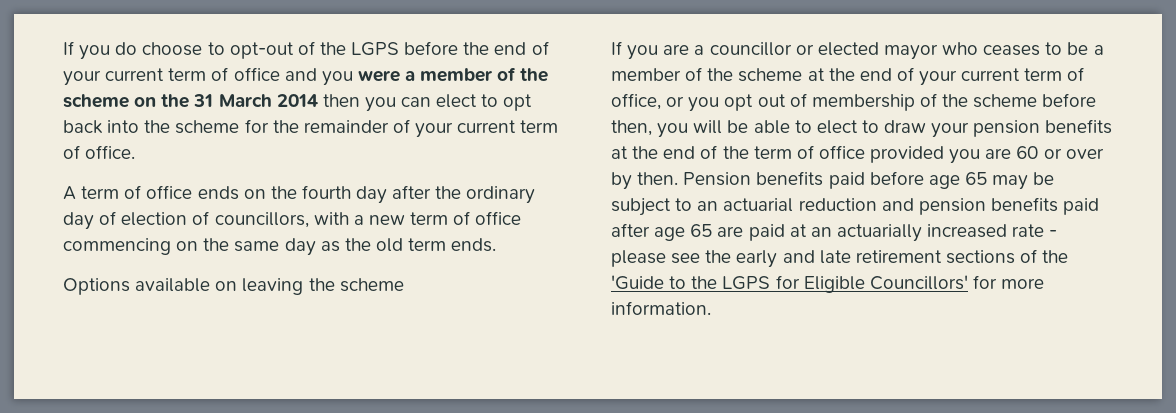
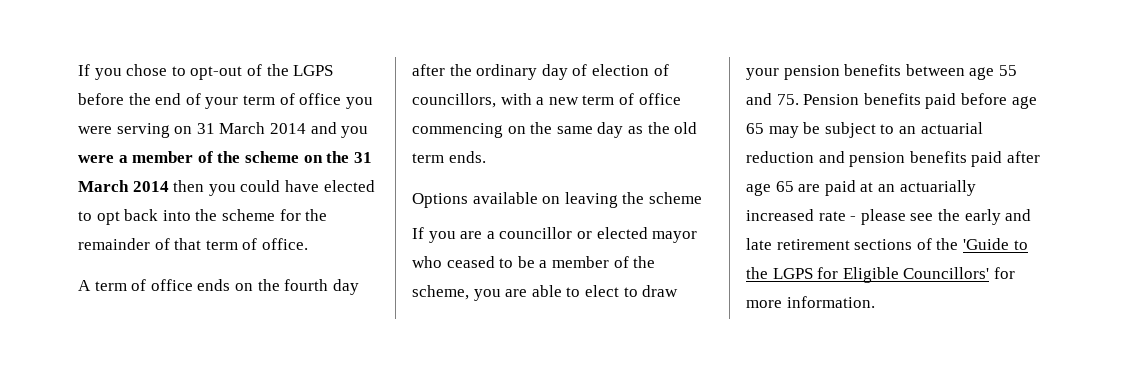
[63,41,203,60] If you do choose -> [78,64,168,80] If you chose
[105,67,280,81] current term of office -> [242,93,373,109] [78,122,306,138] term of office you were serving on 31 March 2014
[401,94,478,108] can elect -> [240,180,375,192] could have elected
[415,120,517,138] your current -> [174,238,202,250] that
[983,45,1041,56] ceases -> [446,256,495,268] ceased
[738,67,1085,86] [611,93,1097,112] [611,120,749,138] scheme at the end of your current term of office, or you opt out of membership of the scheme before then, you will be -> [412,285,528,301] scheme, you are
[611,145,1104,164] [611,172,679,190] at the end of the term of office provided you are 60 or over by then. -> [905,64,1017,80] [746,93,799,105] between age 55 and 75.

